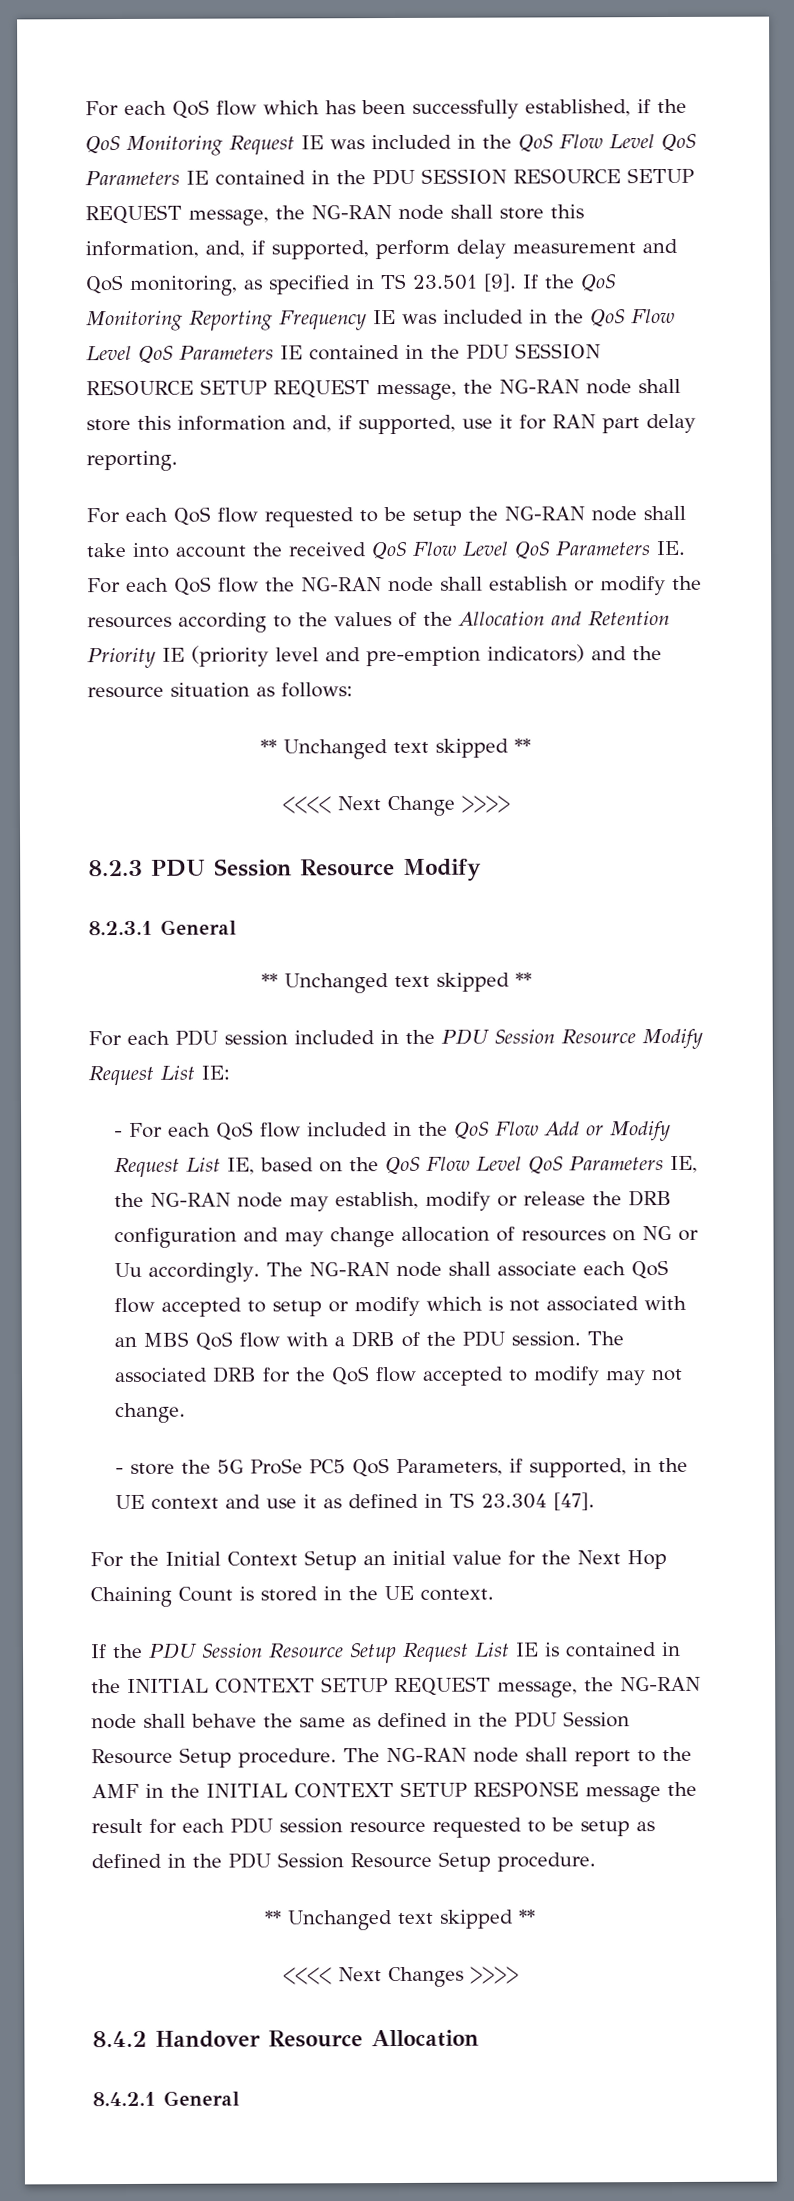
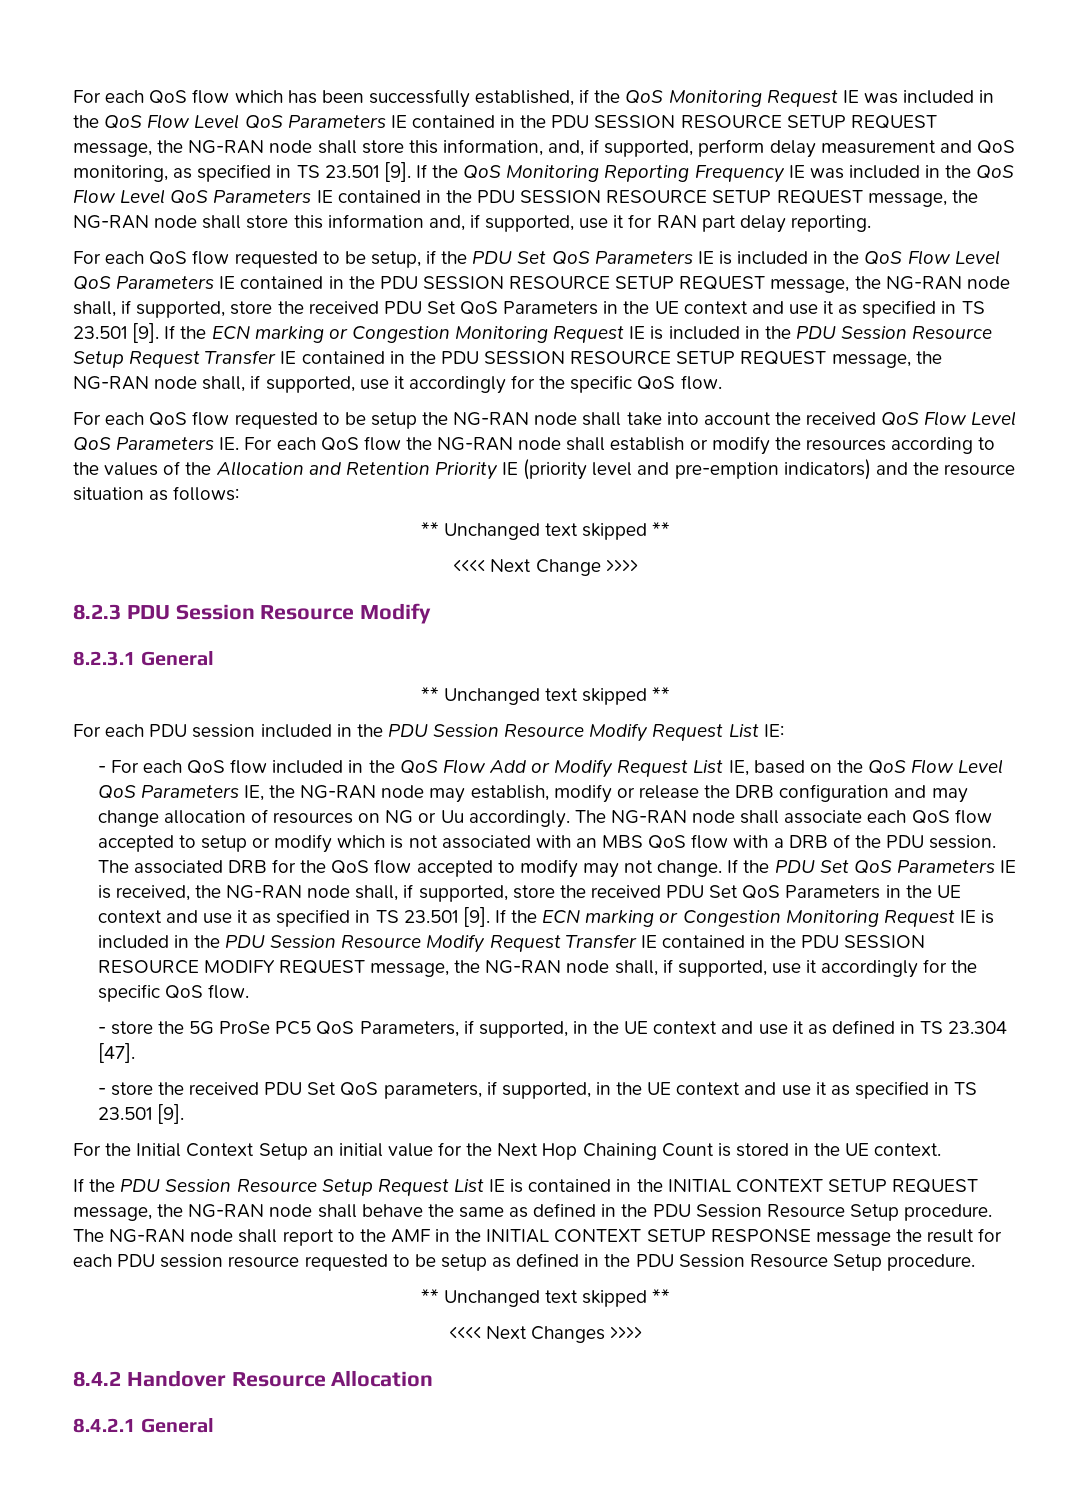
(178, 461) none -> [73,250,1000,268] [73,276,1010,293] [73,300,985,318] [73,323,993,343] [73,350,942,368] [73,375,722,394] // For each QoS flow requested to be setup, if the PDU Set QoS Parameters IE is included in the QoS Flow Level QoS Parameters IE contained in the PDU SESSION RESOURCE SETUP REQUEST message, the NG-RAN node shall, if supported, store the received PDU Set QoS Parameters in the UE context and use it as specified in TS 23.501 [9]. If the ECN marking or Congestion Monitoring Request IE is included in the PDU Session Resource Setup Request Transfer IE contained in the PDU SESSION RESOURCE SETUP REQUEST message, the NG-RAN node shall, if supported, use it accordingly for the specific QoS flow.
(187, 1413) none -> [727,859,1017,874] [97,884,961,902] [97,907,995,927] [97,934,926,953] [97,959,978,978] [97,984,249,1002] If the PDU Set QoS Parameters IE is received, the NG-RAN node shall, if supported, store the received PDU Set QoS Parameters in the UE context and use it as specified in TS 23.501 [9]. If the ECN marking or Congestion Monitoring Request IE is included in the PDU Session Resource Modify Request Transfer IE contained in the PDU SESSION RESOURCE MODIFY REQUEST message, the NG-RAN node shall, if supported, use it accordingly for the specific QoS flow.
(596, 1501) none -> [97,1081,978,1099] [97,1104,184,1124] // - store the received PDU Set QoS parameters, if supported, in the UE context and use it as specified in TS 23.501 [9].

